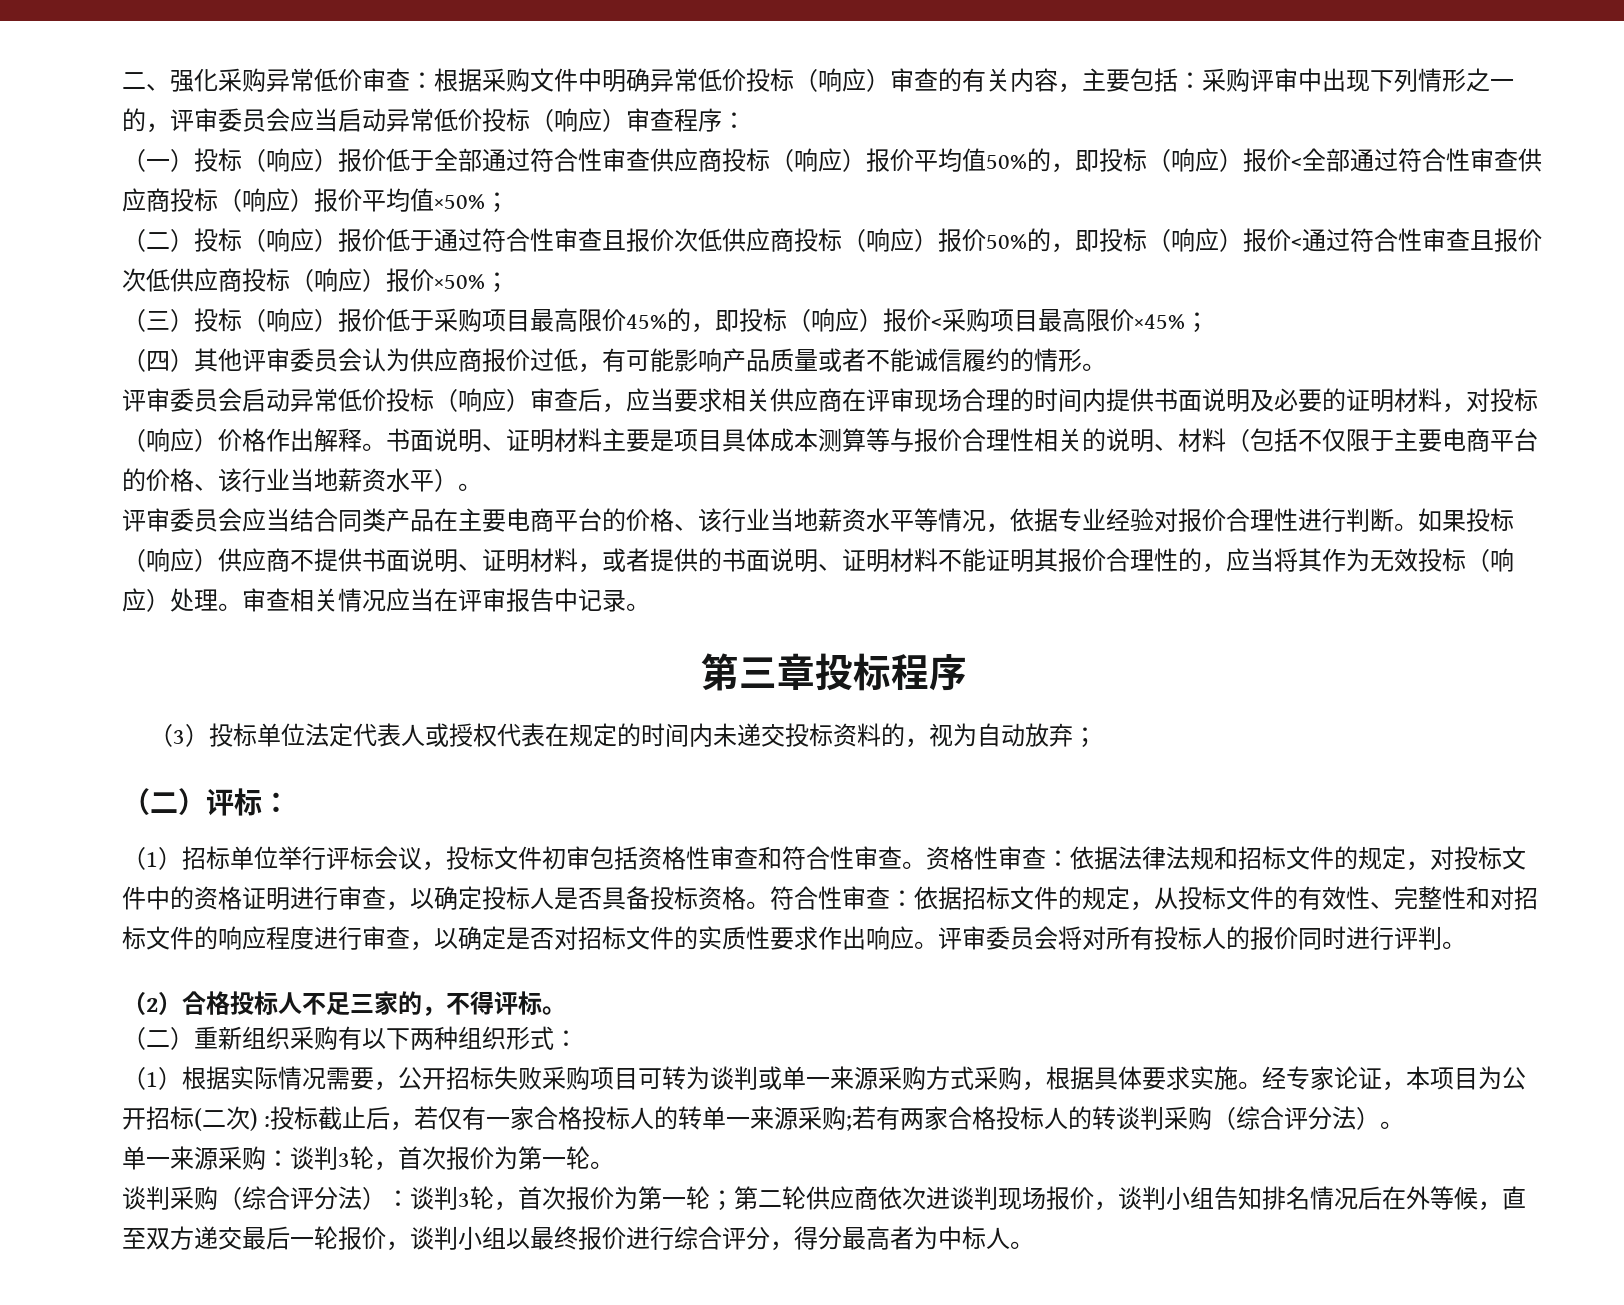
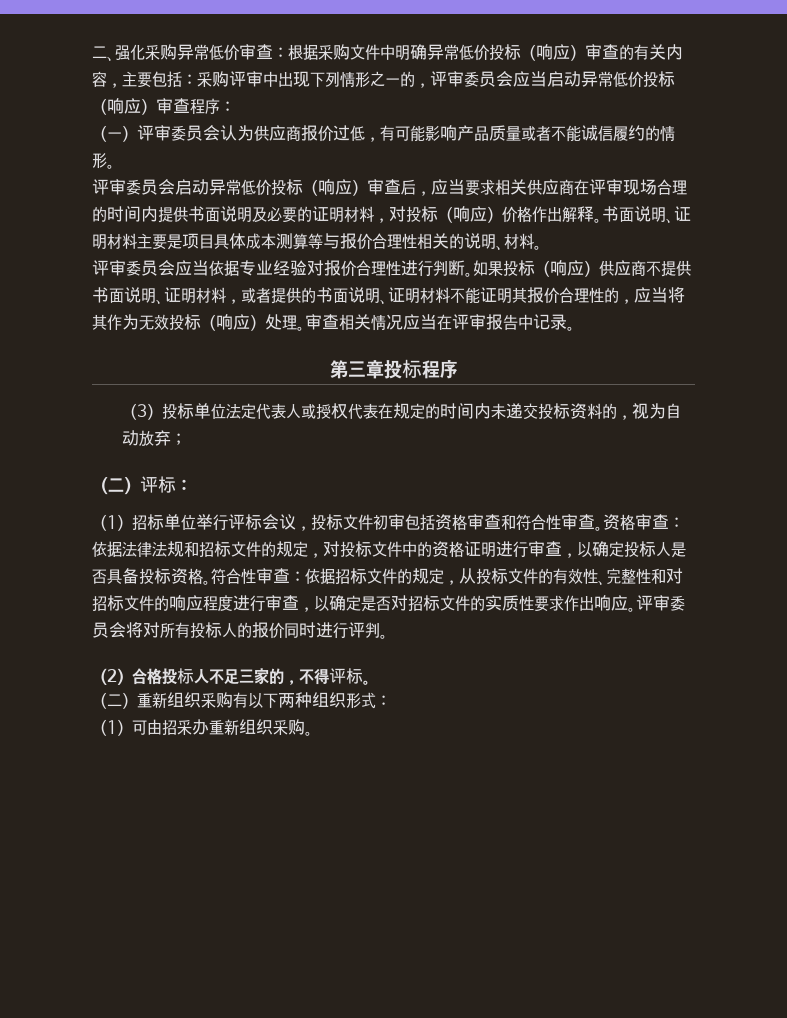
[194,148,1542,173] [122,188,509,213] [122,228,1542,253] [122,268,509,293] [122,308,1209,333] [122,348,242,372] 投标（响应）报价低于全部通过符合性审查供应商投标（响应）报价平均值50%的，即投标（响应）报价<全部通过符合性审查供应商投标（响应）报价平均值×50%； // （二）投标（响应）报价低于通过符合性审查且报价次低供应商投标（响应）报价50%的，即投标（响应）报价<通过符合性审查且报价次低供应商投标（响应）报价×50%； // （三）投标（响应）报价低于采购项目最高限价45%的，即投标（响应）报价<采购项目最高限价×45%； // （四）其他 -> (137, 133) none
[1226,428,1538,452] [122,468,482,492] [122,508,1010,533] （包括不仅限于主要电商平台的价格、该行业当地薪资水平）。 // 评审委员会应当结合同类产品在主要电商平台的价格、该行业当地薪资水平等情况， -> [534,245,542,250] [92,260,209,276] 。 // 评审委员会应当
[686,846,710,870] 性 -> (468, 522) none
[974,846,998,870] 性 -> (636, 522) none
[182,1066,1526,1091] [122,1106,1405,1131] [122,1146,614,1171] [122,1186,1526,1211] [122,1226,1010,1251] 根据实际情况需要，公开招标失败采购项目可转为谈判或单一来源采购方式采购，根据具体要求实施。经专家论证，本项目为公开招标(二次) :投标截止后，若仅有一家合格投标人的转单一来源采购;若有两家合格投标人的转谈判采购（综合评分法）。 // 单一来源采购：谈判3轮，首次报价为第一轮。 // 谈判采购（综合评分法）：谈判3轮，首次报价为第一轮；第二轮供应商依次进谈判现场报价，谈判小组告知排名情况后在外等候，直至双方递交最后一轮报价，谈判小组以最终报价进行综合评分，得分最高者为中标人 -> [132,719,305,735] 可由招采办重新组织采购

